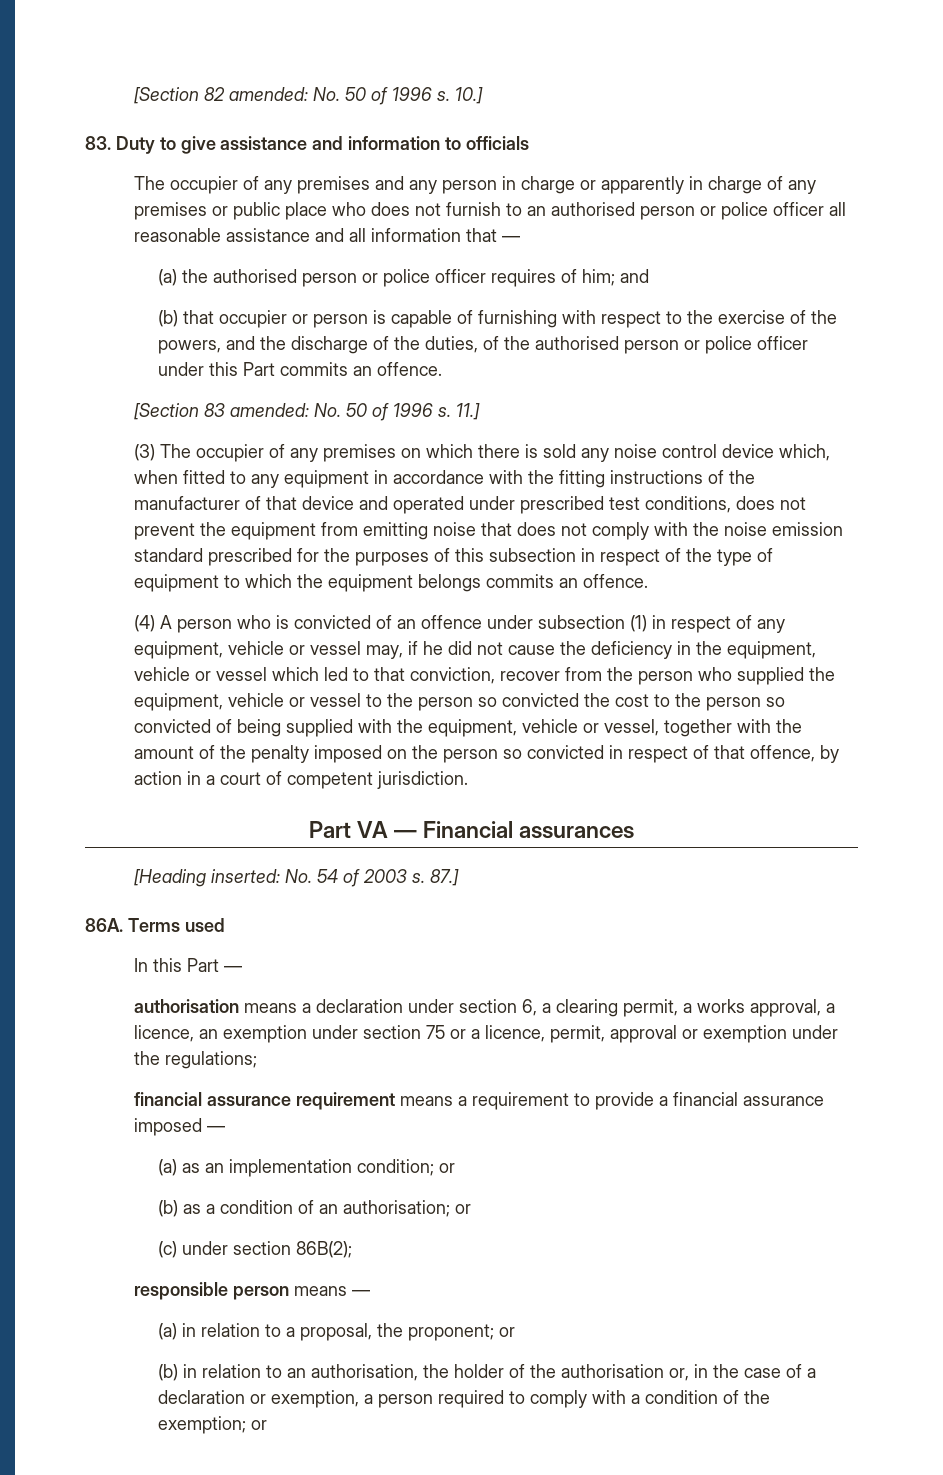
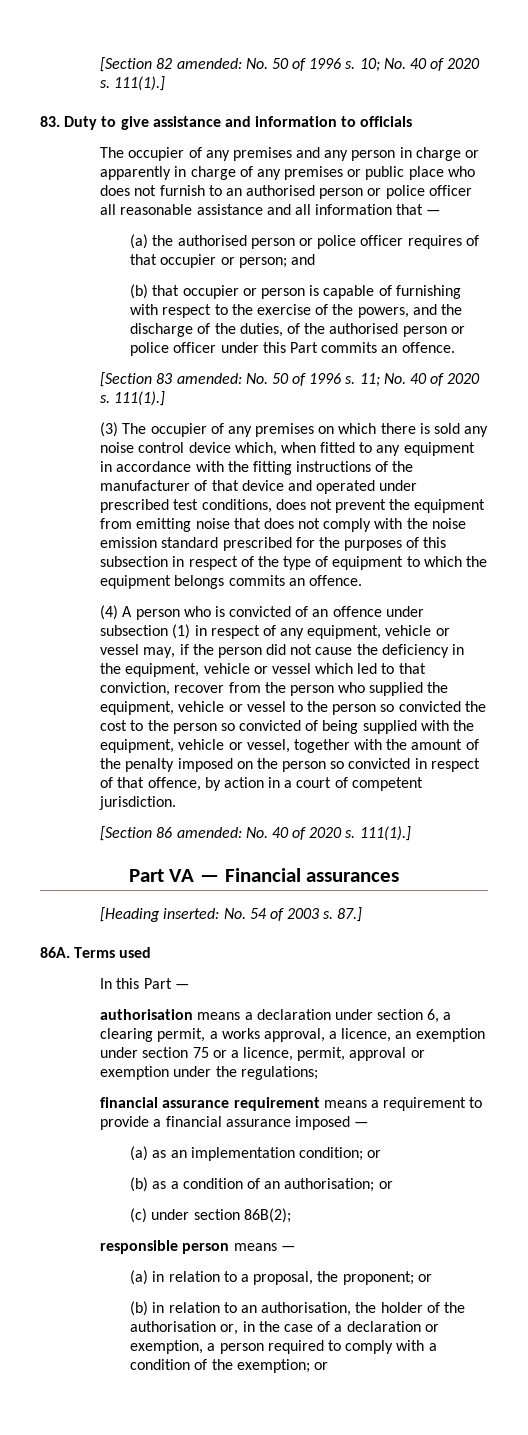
[454,87,483,104] 10.] -> [359,58,481,72] [100,76,166,91] 10; No. 40 of 2020 s. 111(1).]
[582,269,616,286] him; -> [130,254,287,268] that occupier or person;
[455,403,480,420] 11.] -> [359,373,481,387] [100,391,166,406] 11; No. 40 of 2020 s. 111(1).]
[422,641,443,655] he -> [192,644,262,658] the person
(468, 780) none -> [100,826,411,841] // [Section 86 amended: No. 40 of 2020 s. 111(1).]

